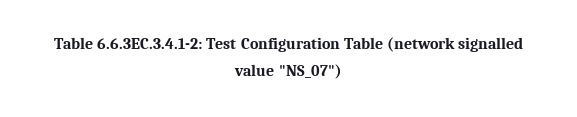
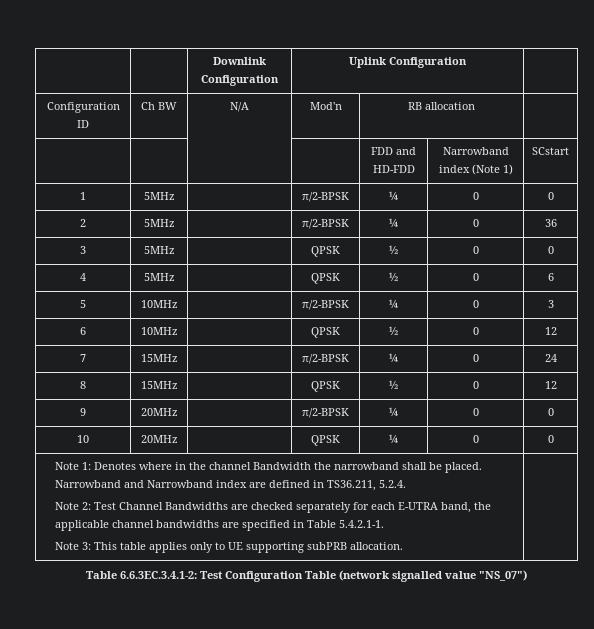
(53, 43) none -> [213,57,266,65] [201,75,279,86] [349,57,467,68] [46,102,120,113] [77,120,89,128] [141,102,177,110] [230,102,249,112] [309,102,342,110] [408,102,475,110] [371,147,416,155] [372,165,415,173] [442,147,509,155] [438,164,513,175] [532,147,569,155] [80,192,86,200] [143,192,175,200] [302,192,349,202] [389,191,398,200] [472,192,479,200] [547,192,554,200] [80,219,86,227] [143,219,175,227] [302,219,349,229] [389,218,398,227] [472,219,479,227] [544,219,557,227] [80,246,86,254] [143,246,175,254] [311,246,340,257] [389,245,398,254] [472,246,479,254] [547,246,554,254] [80,273,86,281] [143,273,175,281] [311,273,340,284] [389,272,398,281] [472,273,479,281] [547,273,554,281] [80,300,86,308] [140,300,178,308] [302,300,349,310] [389,299,398,308] [472,300,479,308] [547,300,554,308] [80,327,86,335] [140,327,178,335] [311,327,340,338] [389,326,398,335] [472,327,479,335] [544,327,557,335] [80,354,86,362] [140,354,178,362] [302,354,349,364] [389,353,398,362] [472,354,479,362] [544,354,557,362] [80,381,86,389] [140,381,178,389] [311,381,340,392] [389,380,398,389] [472,381,479,389] [544,381,557,389] [80,408,86,416] [140,408,178,416] [302,408,349,418] [389,407,398,416] [472,408,479,416] [547,408,554,416] [77,435,89,443] [140,435,178,443] [311,435,340,446] [389,434,398,443] [472,435,479,443] [547,435,554,443] [55,462,483,473] [55,480,407,491] [55,502,492,513] [55,520,385,531] [55,542,404,553] | | Downlink Configuration | Uplink Configuration | // Configuration ID | Ch BW | N/A | Mod'n | RB allocation | // | | | | FDD and HD-FDD | Narrowband index (Note 1) | SCstart // 1 | 5MHz | | π/2-BPSK | ¼ | 0 | 0 // 2 | 5MHz | | π/2-BPSK | ¼ | 0 | 36 // 3 | 5MHz | | QPSK | ½ | 0 | 0 // 4 | 5MHz | | QPSK | ½ | 0 | 6 // 5 | 10MHz | | π/2-BPSK | ¼ | 0 | 3 // 6 | 10MHz | | QPSK | ½ | 0 | 12 // 7 | 15MHz | | π/2-BPSK | ¼ | 0 | 24 // 8 | 15MHz | | QPSK | ½ | 0 | 12 // 9 | 20MHz | | π/2-BPSK | ¼ | 0 | 0 // 10 | 20MHz | | QPSK | ¼ | 0 | 0 // Note 1: Denotes where in the channel Bandwidth the narrowband shall be placed. Narrowband and Narrowband index are defined in TS36.211, 5.2.4. // Note 2: Test Channel Bandwidths are checked separately for each E-UTRA band, the applicable channel bandwidths are specified in Table 5.4.2.1-1. // Note 3: This table applies only to UE supporting subPRB allocation. | //

